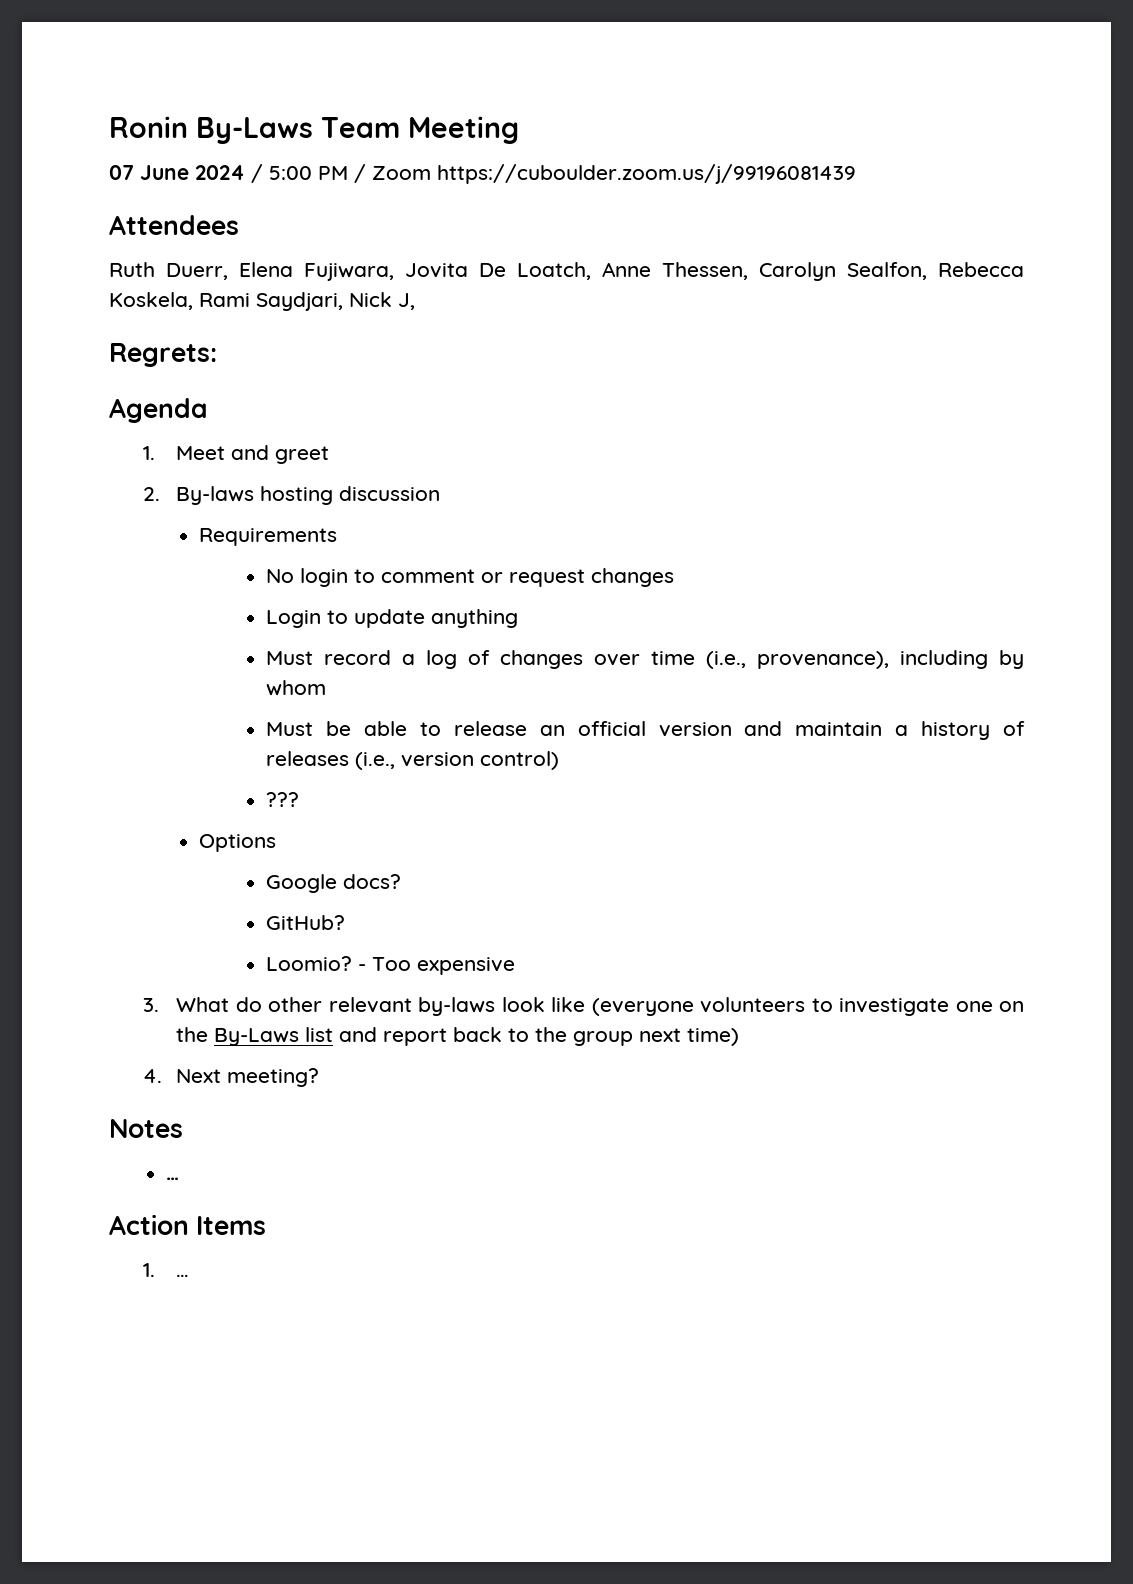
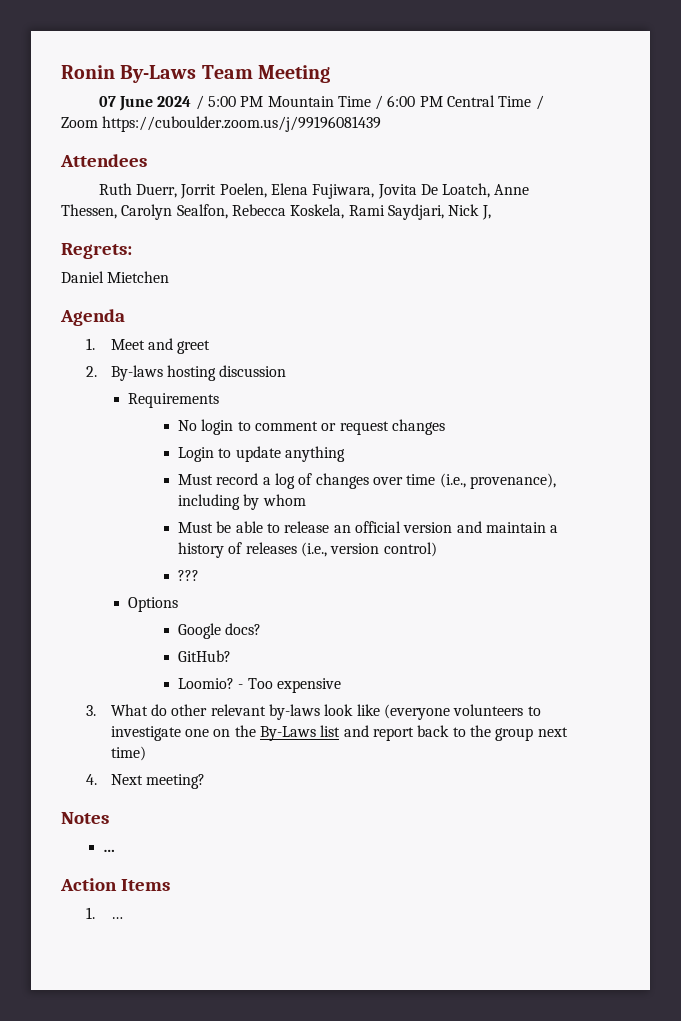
(348, 173) none -> [267,95,532,110] Mountain Time / 6:00 PM Central Time
(228, 271) none -> [180,183,267,199] Jorrit Poelen,
(217, 355) none -> [61,271,170,283] // Daniel Mietchen

